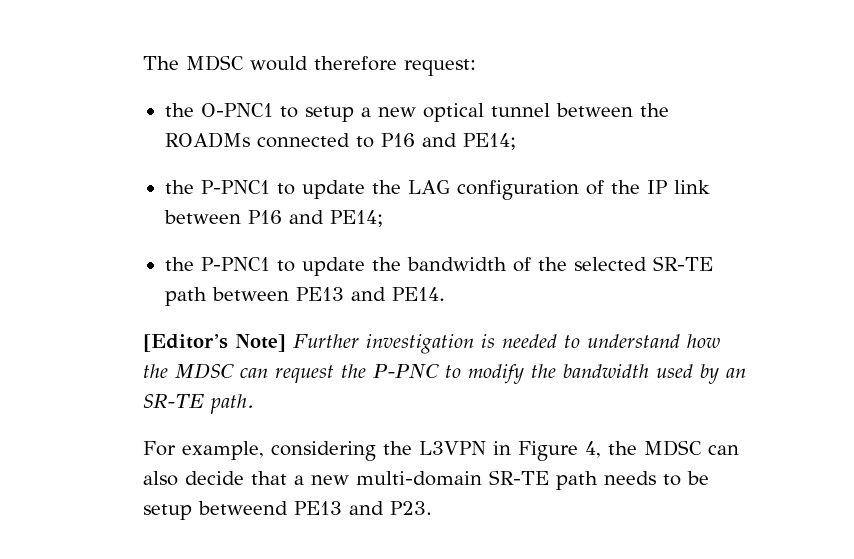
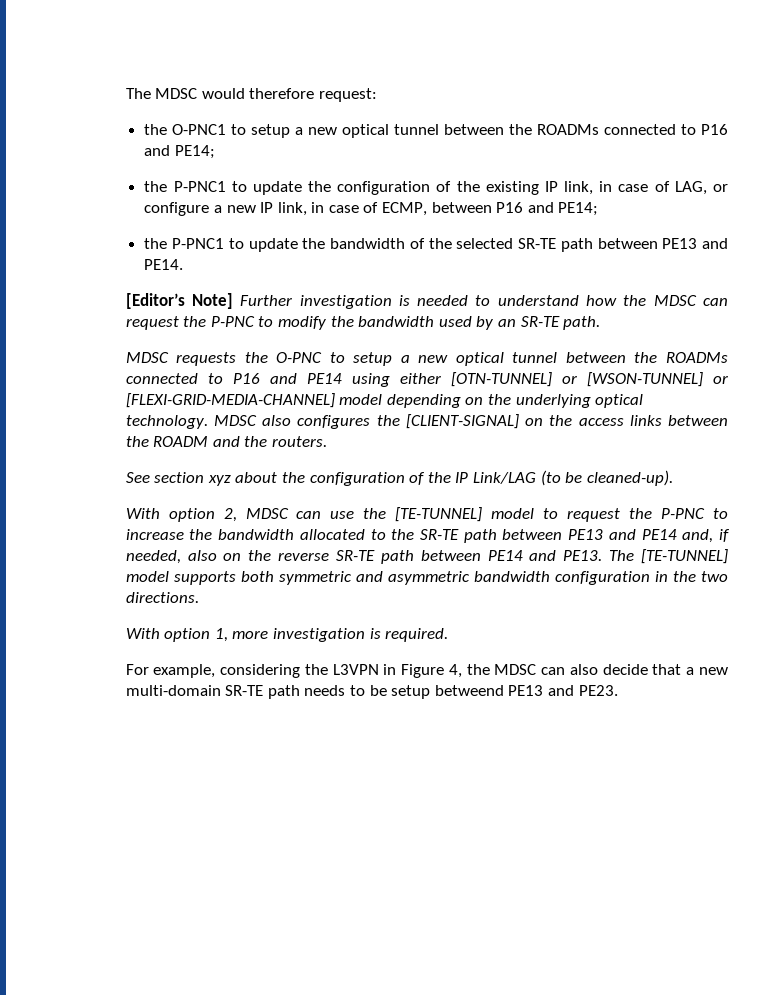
[408,180,711,200] LAG configuration of the IP link -> [337,181,728,195] [144,202,428,216] configuration of the existing IP link, in case of LAG, or configure a new IP link, in case of ECMP,
(254, 404) none -> [125,352,728,366] [125,372,729,387] [125,393,644,408] [125,414,728,429] [125,436,328,447] [125,470,673,486] [125,507,728,522] [125,529,730,543] [125,549,728,564] [125,571,729,585] [125,592,199,603] [125,628,449,642] // MDSC requests the O-PNC to setup a new optical tunnel between the ROADMs connected to P16 and PE14 using either [OTN-TUNNEL] or [WSON-TUNNEL] or [FLEXI-GRID-MEDIA-CHANNEL] model depending on the underlying optical technology. MDSC also configures the [CLIENT-SIGNAL] on the access links between the ROADM and the routers. // See section xyz about the configuration of the IP Link/LAG (to be cleaned-up). // With option 2, MDSC can use the [TE-TUNNEL] model to request the P-PNC to increase the bandwidth allocated to the SR-TE path between PE13 and PE14 and, if needed, also on the reverse SR-TE path between PE14 and PE13. The [TE-TUNNEL] model supports both symmetric and asymmetric bandwidth configuration in the two directions. // With option 1, more investigation is required.
[389,501,432,515] P23. -> [578,685,618,696] PE23.

